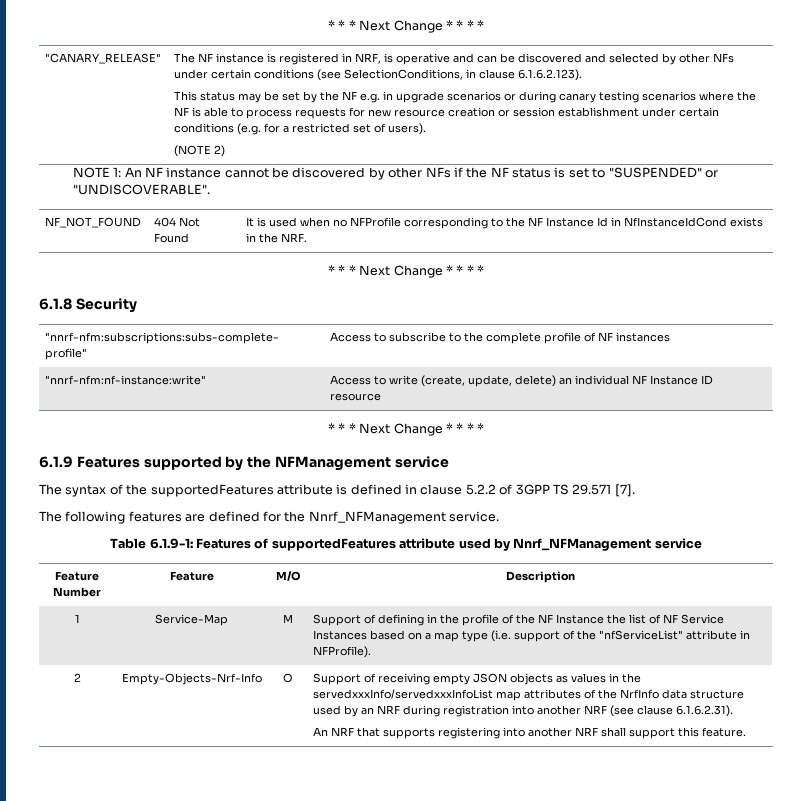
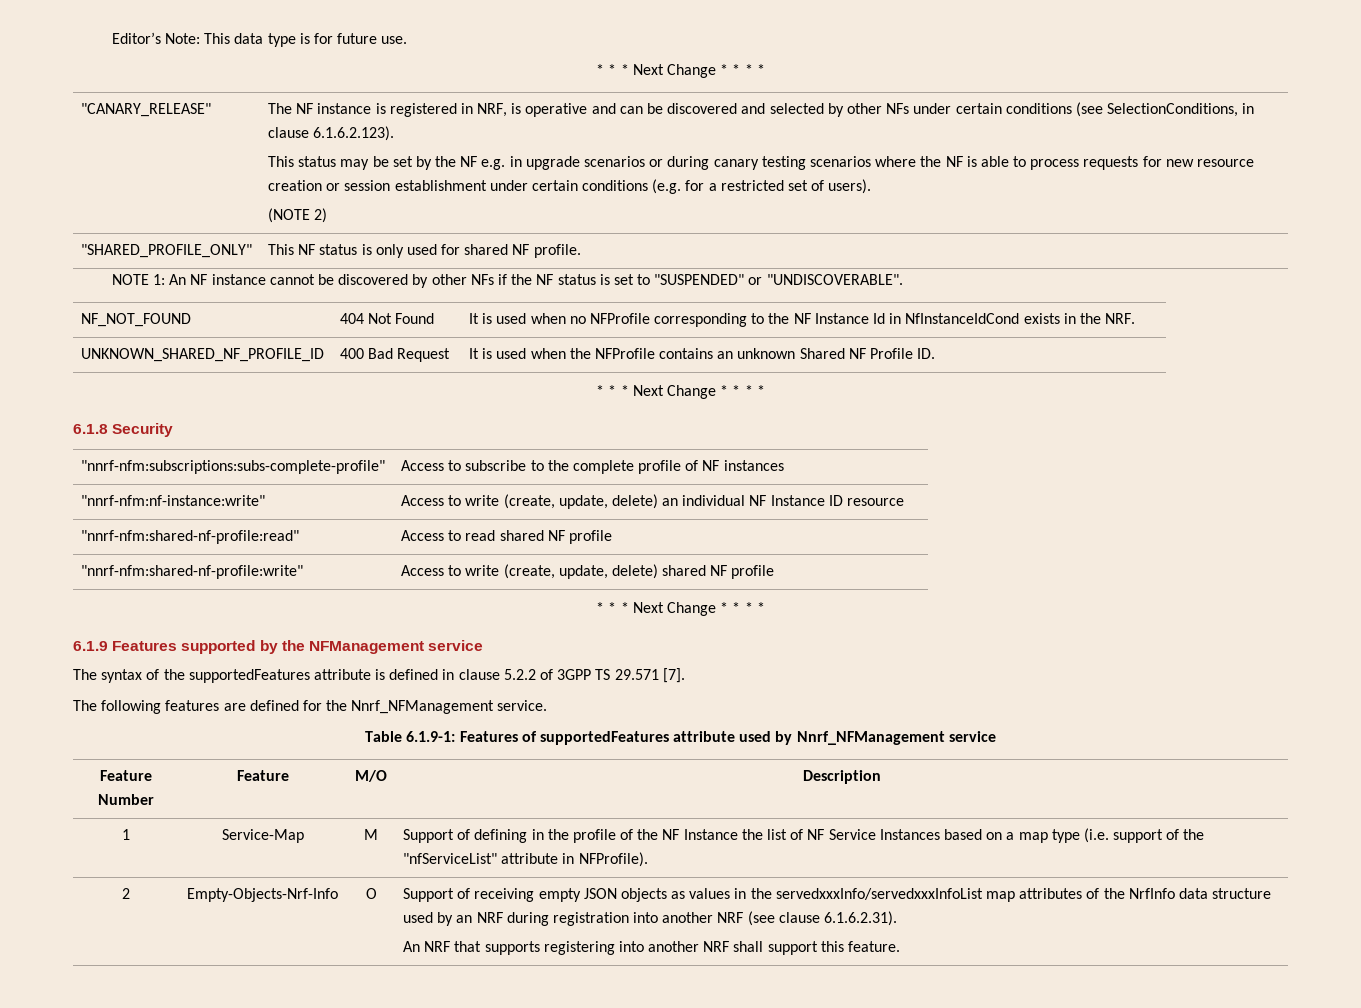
(328, 25) none -> [111,32,408,47] Editor’s Note: This data type is for future use. //
(226, 151) none -> [80,244,252,258] [267,244,581,258] // "SHARED_PROFILE_ONLY" | This NF status is only used for shared NF profile.
(308, 237) none -> [80,348,324,362] [339,348,451,362] [468,348,936,359] // UNKNOWN_SHARED_NF_PROFILE_ID | 400 Bad Request | It is used when the NFProfile contains an unknown Shared NF Profile ID.
(382, 397) none -> [80,530,299,544] [400,530,612,544] [80,565,303,579] [400,564,775,579] // "nnrf-nfm:shared-nf-profile:read" | Access to read shared NF profile // "nnrf-nfm:shared-nf-profile:write" | Access to write (create, update, delete) shared NF profile

